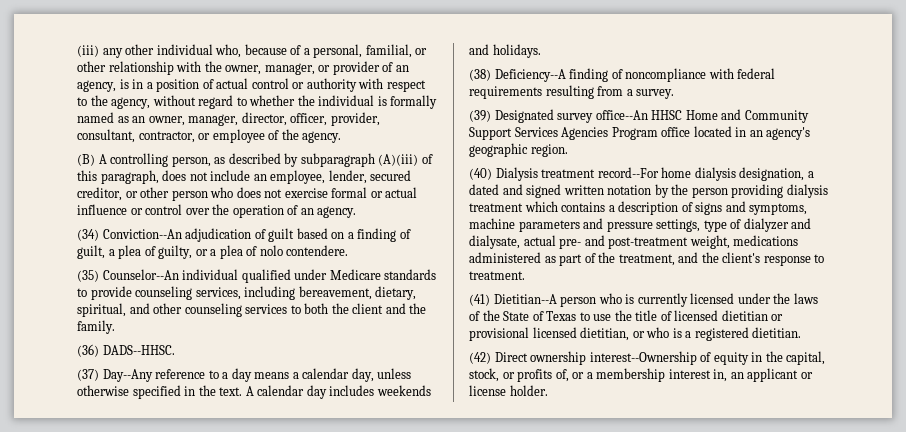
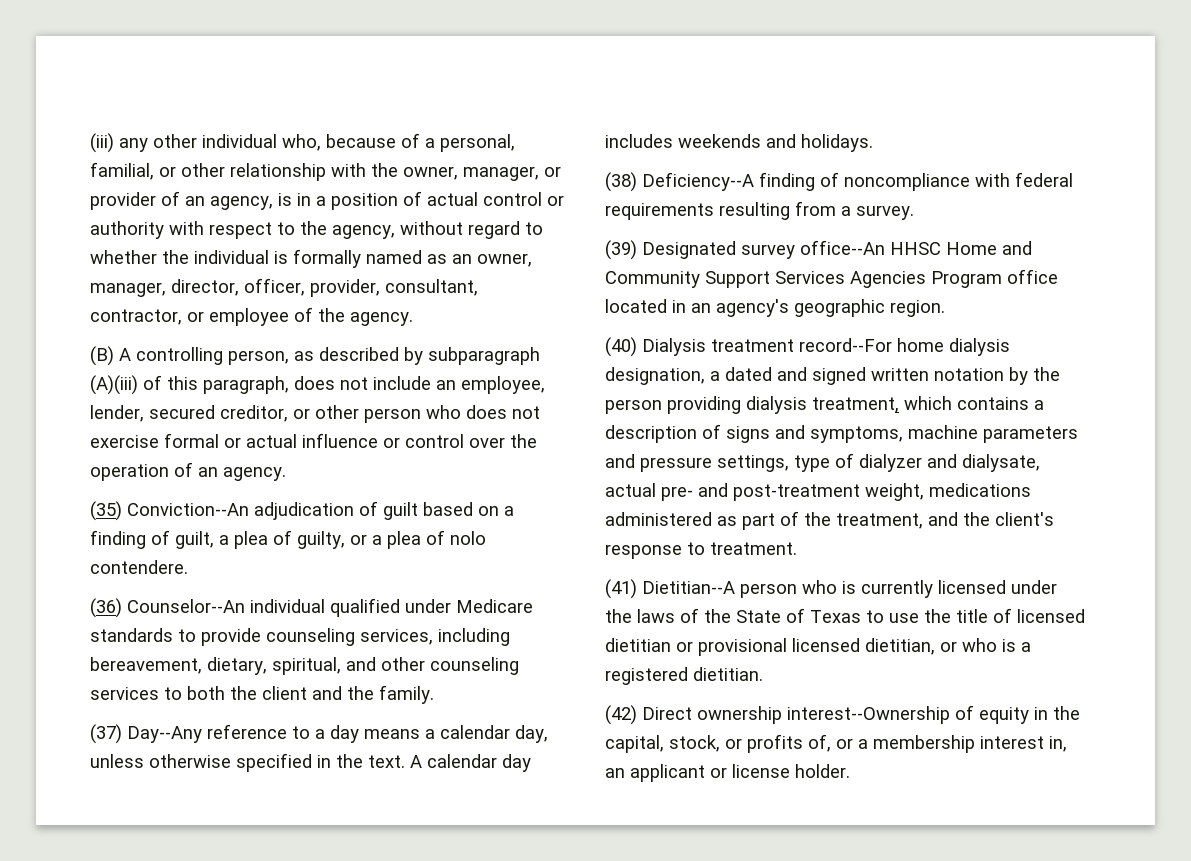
[77,229,99,241] (34) -> [90,501,122,521] (35)
[77,270,99,282] (35) -> [90,598,122,618] (36)
[77,344,175,357] // (36) DADS--HHSC. -> (434, 694) none
[469,203,523,212] treatment -> [812,397,899,413] treatment,

